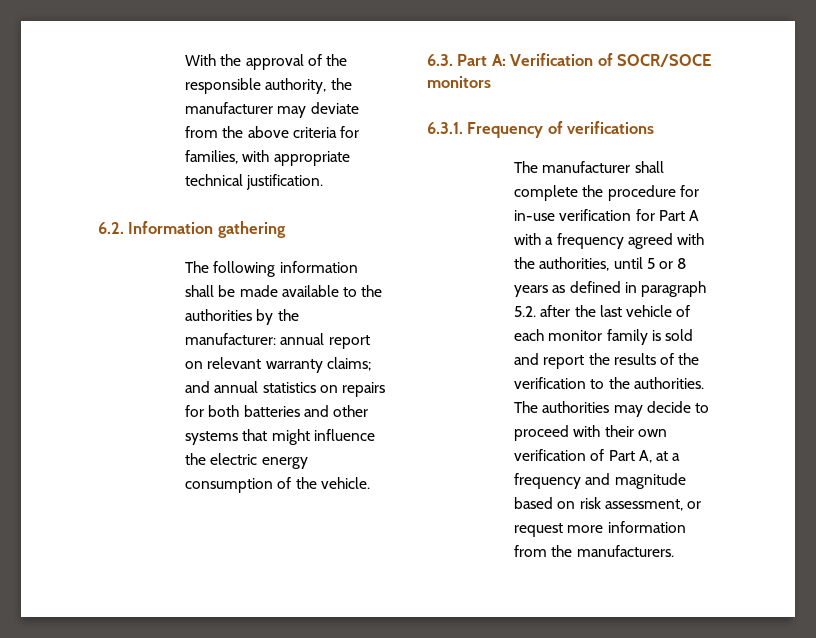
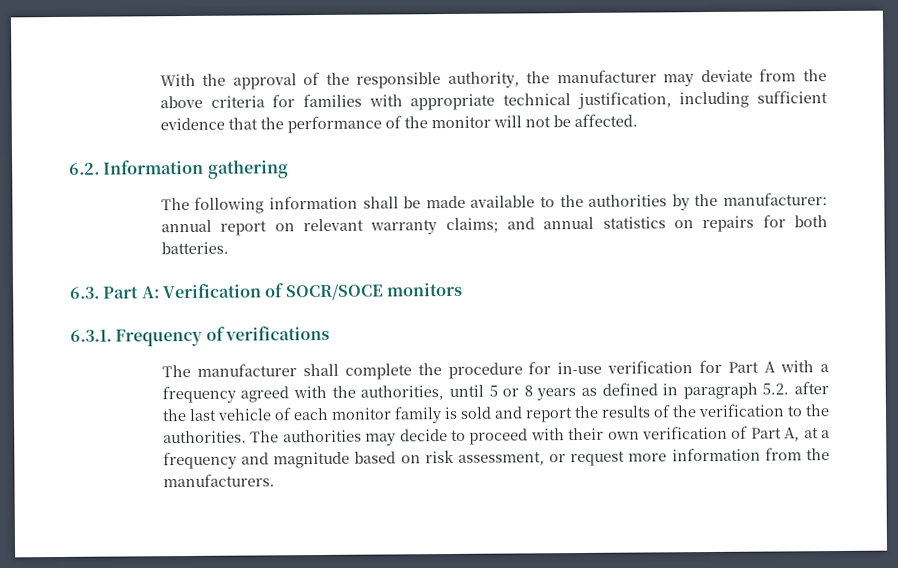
[185,150,239,164] families, -> [302,93,362,108] families
[246,174,324,190] justification. -> [576,90,829,110] [159,113,638,134] justification, including sufficient evidence that the performance of the monitor will not be affected.
[243,405,369,417] [185,429,375,445] [185,453,308,469] [185,477,370,493] batteries and other systems that might influence the electric energy consumption of the vehicle. -> [160,241,229,255] batteries.

